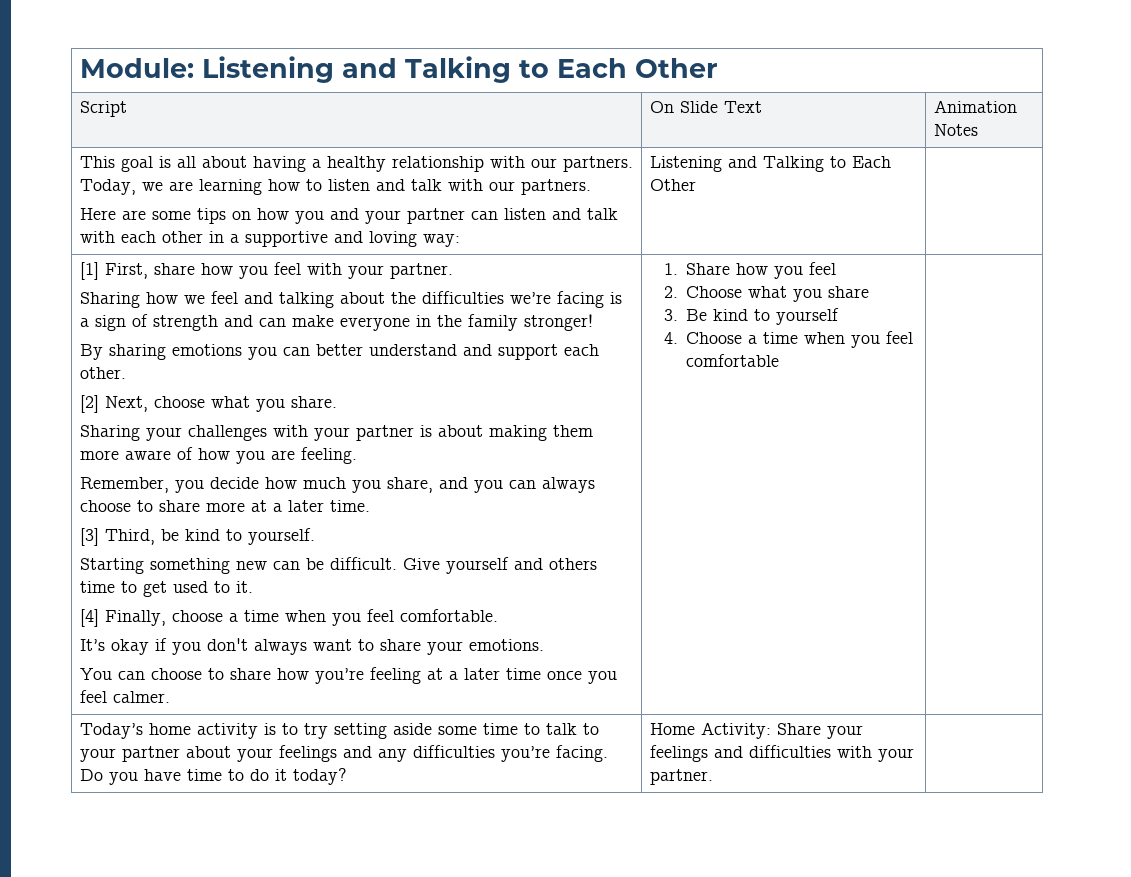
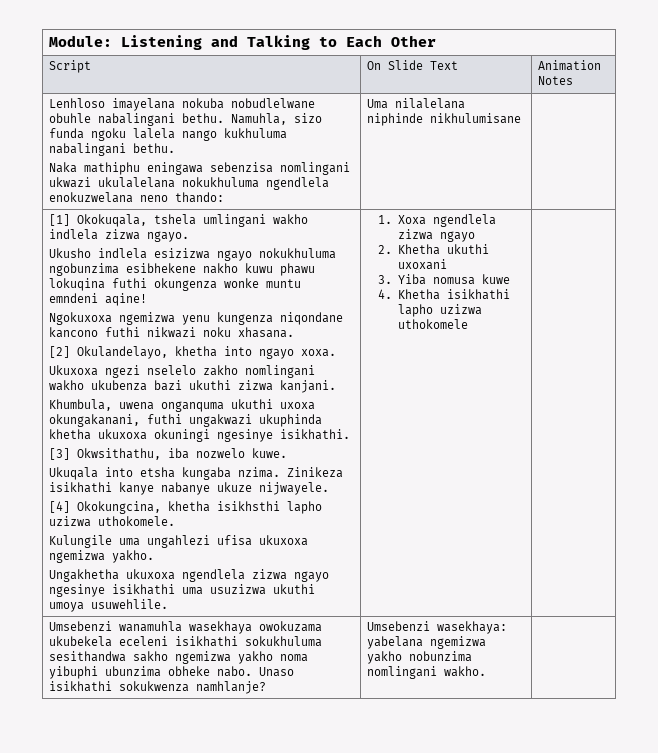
[79,156,633,172] [79,179,591,195] [79,208,618,224] [79,231,460,247] [649,156,891,172] [649,179,696,191] [79,262,453,280] [79,291,622,308] [79,314,593,331] [79,344,599,360] [79,367,126,379] [79,395,337,413] [79,425,593,441] [79,447,357,464] [79,477,595,493] [79,500,370,512] [79,528,315,546] [79,557,597,574] [79,581,253,597] [79,609,498,627] [79,638,544,655] [79,667,617,684] [79,690,170,703] [663,262,837,279] [663,286,870,302] [663,308,840,325] [663,331,914,348] [686,354,780,367] [79,723,599,739] [79,745,608,762] [79,768,347,785] [649,722,863,739] [649,745,914,762] [649,769,713,785] This goal is all about having a healthy relationship with our partners. Today, we are learning how to listen and talk with our partners. // Here are some tips on how you and your partner can listen and talk with each other in a supportive and loving way: | Listening and Talking to Each Other | // [1] First, share how you feel with your partner. // Sharing how we feel and talking about the difficulties we’re facing is a sign of strength and can make everyone in the family stronger! // By sharing emotions you can better understand and support each other. // [2] Next, choose what you share. // Sharing your challenges with your partner is about making them more aware of how you are feeling. // Remember, you decide how much you share, and you can always choose to share more at a later time. // [3] Third, be kind to yourself. // Starting something new can be difficult. Give yourself and others time to get used to it. // [4] Finally, choose a time when you feel comfortable. // It’s okay if you don't always want to share your emotions. // You can choose to share how you’re feeling at a later time once you feel calmer. | 1. Share how you feel // 2. Choose what you share // 3. Be kind to yourself // 4. Choose a time when you feel comfortable | // Today’s home activity is to try setting aside some time to talk to your partner about your feelings and any difficulties you’re facing. Do you have time to do it today? | Home Activity: Share your feelings and difficulties with your partner. -> [49,98,316,111] [49,113,323,126] [49,128,288,141] [49,143,176,156] [49,162,351,175] [49,177,330,190] [49,192,225,203] [367,98,466,109] [367,113,522,126] [49,214,309,227] [49,229,190,242] [49,248,337,261] [49,263,316,276] [49,278,302,291] [49,293,148,306] [49,312,344,325] [49,327,295,338] [49,346,337,359] [49,365,316,378] [49,380,337,393] [49,399,316,412] [49,414,323,427] [49,429,351,442] [49,448,288,460] [49,467,344,480] [49,482,330,495] [49,501,323,514] [49,516,176,527] [49,535,309,548] [49,550,155,563] [49,569,330,582] [49,584,316,597] [49,599,169,612] [378,214,497,227] [398,229,476,242] [378,244,490,255] [398,259,448,270] [378,274,511,285] [378,289,511,300] [398,304,483,317] [398,319,469,329] [49,621,323,634] [49,636,323,647] [49,651,309,664] [49,666,295,679] [49,681,267,694] [367,621,508,634] [367,636,487,649] [367,651,473,664] [367,666,487,679] Lenhloso imayelana nokuba nobudlelwane obuhle nabalingani bethu. Namuhla, sizo funda ngoku lalela nango kukhuluma nabalingani bethu. // Naka mathiphu eningawa sebenzisa nomlingani ukwazi ukulalelana nokukhuluma ngendlela enokuzwelana neno thando: | Uma nilalelana niphinde nikhulumisane | // [1] Okokuqala, tshela umlingani wakho indlela zizwa ngayo. // Ukusho indlela esizizwa ngayo nokukhuluma ngobunzima esibhekene nakho kuwu phawu lokuqina futhi okungenza wonke muntu emndeni aqine! // Ngokuxoxa ngemizwa yenu kungenza niqondane kancono futhi nikwazi noku xhasana. // [2] Okulandelayo, khetha into ngayo xoxa. // Ukuxoxa ngezi nselelo zakho nomlingani wakho ukubenza bazi ukuthi zizwa kanjani. // Khumbula, uwena onganquma ukuthi uxoxa okungakanani, futhi ungakwazi ukuphinda khetha ukuxoxa okuningi ngesinye isikhathi. // [3] Okwsithathu, iba nozwelo kuwe. // Ukuqala into etsha kungaba nzima. Zinikeza isikhathi kanye nabanye ukuze nijwayele. // [4] Okokungcina, khetha isikhsthi lapho uzizwa uthokomele. // Kulungile uma ungahlezi ufisa ukuxoxa ngemizwa yakho. // Ungakhetha ukuxoxa ngendlela zizwa ngayo ngesinye isikhathi uma usuzizwa ukuthi umoya usuwehlile. | 1. Xoxa ngendlela zizwa ngayo // 2. Khetha ukuthi uxoxani // 3. Yiba nomusa kuwe // 4. Khetha isikhathi lapho uzizwa uthokomele | // Umsebenzi wanamuhla wasekhaya owokuzama ukubekela eceleni isikhathi sokukhuluma sesithandwa sakho ngemizwa yakho noma yibuphi ubunzima obheke nabo. Unaso isikhathi sokukwenza namhlanje? | Umsebenzi wasekhaya: yabelana ngemizwa yakho nobunzima nomlingani wakho.

